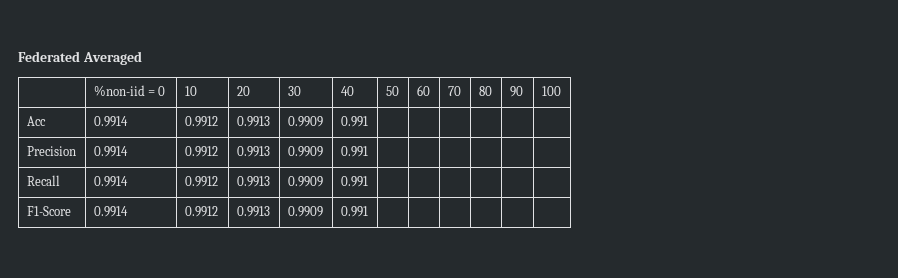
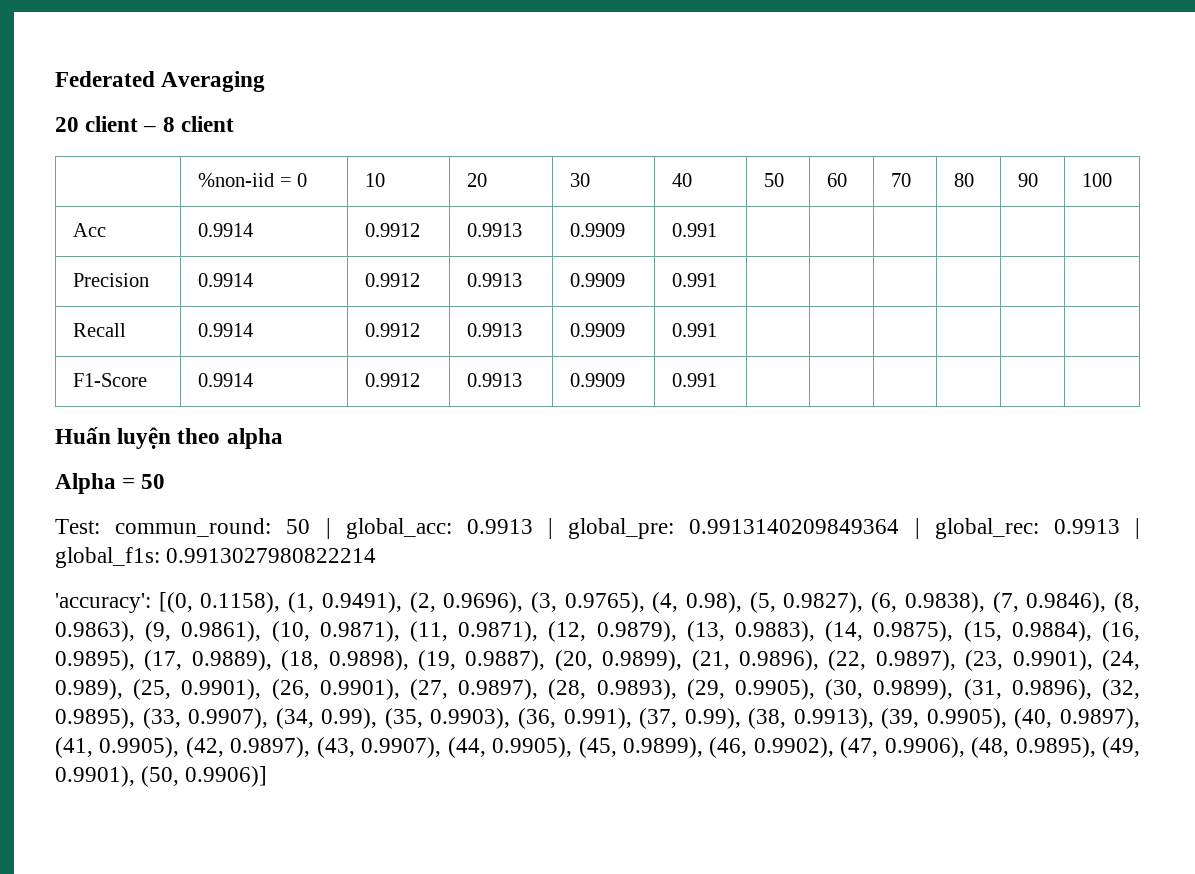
[82,51,142,65] Averaged -> [161,71,266,92] [55,116,234,132] Averaging // 20 client – 8 client
(368, 211) none -> [55,427,283,449] [55,473,166,494] [55,518,1140,539] [55,547,377,568] [55,592,1141,613] [55,621,1141,642] [55,650,1140,671] [55,679,1141,700] [55,708,1140,729] [55,737,1140,758] [55,766,268,787] // Huấn luyện theo alpha // Alpha = 50 // Test: commun_round: 50 | global_acc: 0.9913 | global_pre: 0.9913140209849364 | global_rec: 0.9913 | global_f1s: 0.9913027980822214 // 'accuracy': [(0, 0.1158), (1, 0.9491), (2, 0.9696), (3, 0.9765), (4, 0.98), (5, 0.9827), (6, 0.9838), (7, 0.9846), (8, 0.9863), (9, 0.9861), (10, 0.9871), (11, 0.9871), (12, 0.9879), (13, 0.9883), (14, 0.9875), (15, 0.9884), (16, 0.9895), (17, 0.9889), (18, 0.9898), (19, 0.9887), (20, 0.9899), (21, 0.9896), (22, 0.9897), (23, 0.9901), (24, 0.989), (25, 0.9901), (26, 0.9901), (27, 0.9897), (28, 0.9893), (29, 0.9905), (30, 0.9899), (31, 0.9896), (32, 0.9895), (33, 0.9907), (34, 0.99), (35, 0.9903), (36, 0.991), (37, 0.99), (38, 0.9913), (39, 0.9905), (40, 0.9897), (41, 0.9905), (42, 0.9897), (43, 0.9907), (44, 0.9905), (45, 0.9899), (46, 0.9902), (47, 0.9906), (48, 0.9895), (49, 0.9901), (50, 0.9906)]

